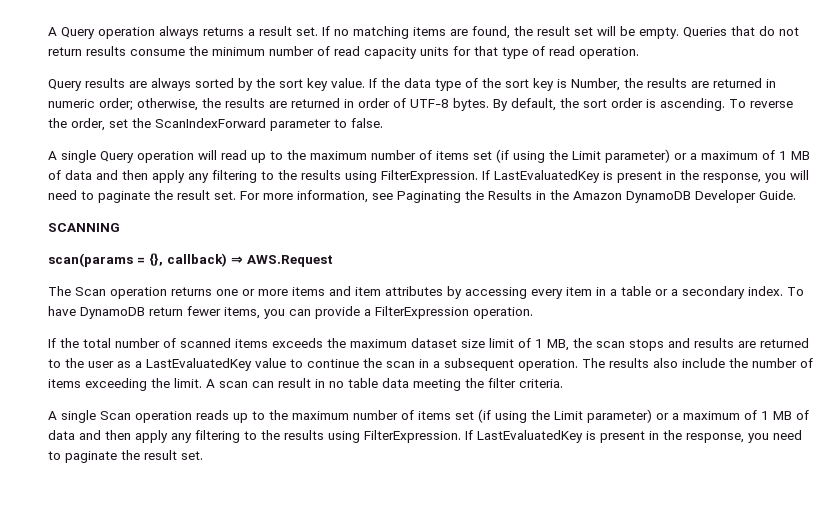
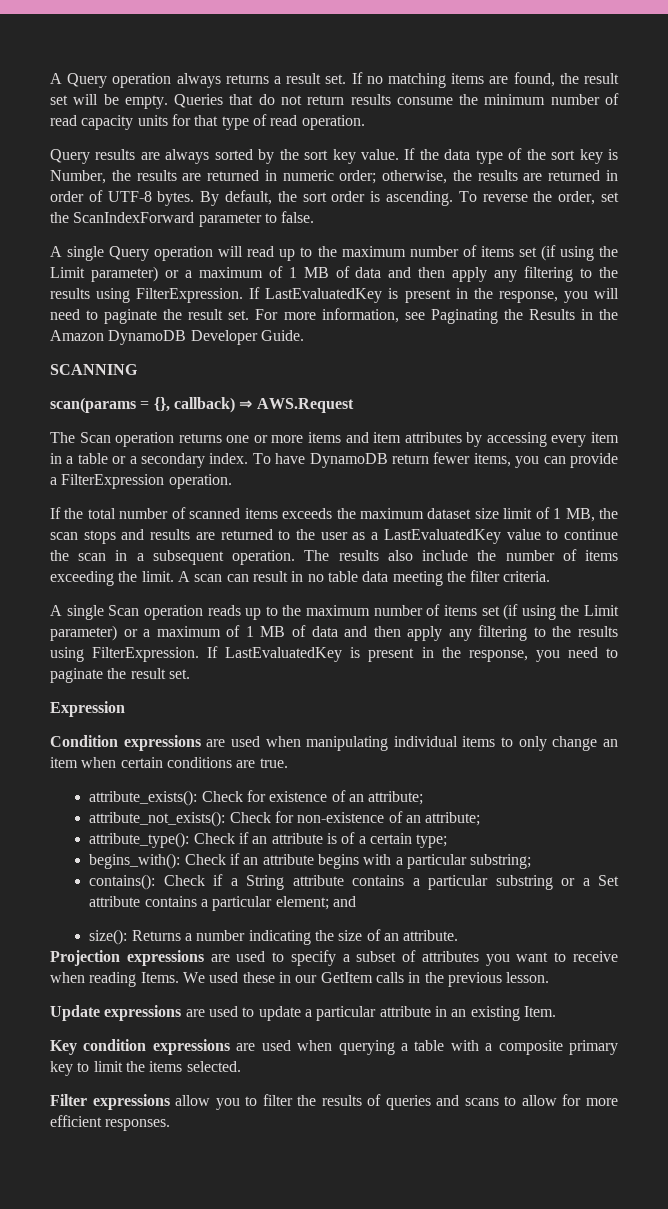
(203, 455) none -> [50,701,125,717] [50,735,618,751] [50,757,288,768] [89,790,424,806] [89,811,481,827] [89,832,448,848] [89,853,532,869] [89,874,619,890] [89,896,357,911] [89,929,459,945] [50,950,618,966] [50,972,550,987] [50,1005,556,1021] [50,1039,618,1055] [50,1061,241,1076] [50,1094,619,1110] [50,1115,171,1131] // Expression // Condition expressions are used when manipulating individual items to only change an item when certain conditions are true. // attribute_exists(): Check for existence of an attribute; // attribute_not_exists(): Check for non-existence of an attribute; // attribute_type(): Check if an attribute is of a certain type; // begins_with(): Check if an attribute begins with a particular substring; // contains(): Check if a String attribute contains a particular substring or a Set attribute contains a particular element; and // size(): Returns a number indicating the size of an attribute. // Projection expressions are used to specify a subset of attributes you want to receive when reading Items. We used these in our GetItem calls in the previous lesson. // Update expressions are used to update a particular attribute in an existing Item. // Key condition expressions are used when querying a table with a composite primary key to limit the items selected. // Filter expressions allow you to filter the results of queries and scans to allow for more efficient responses.

